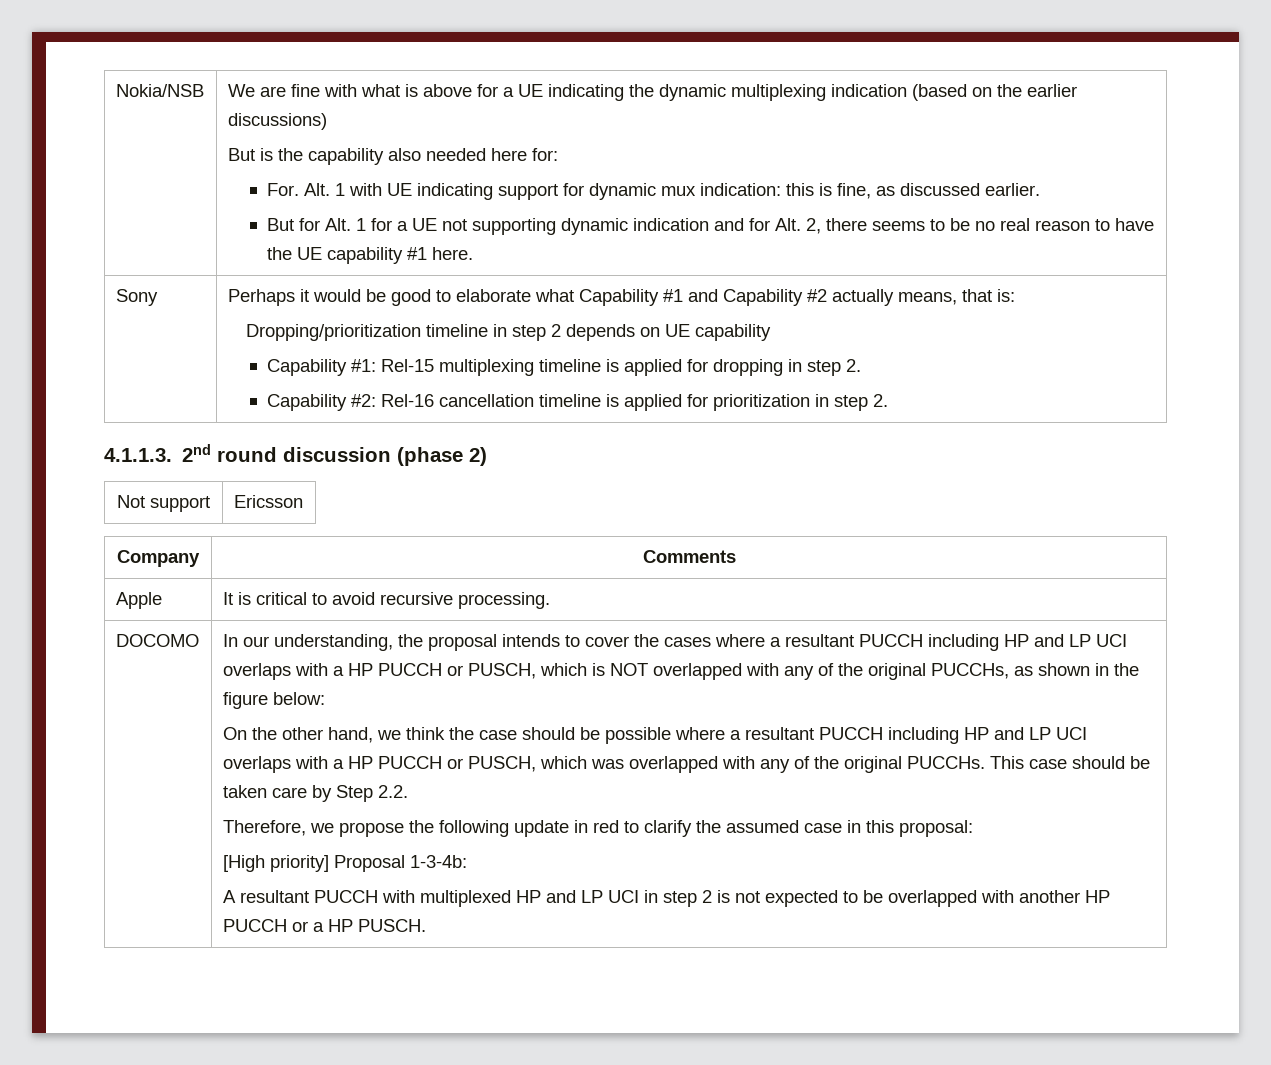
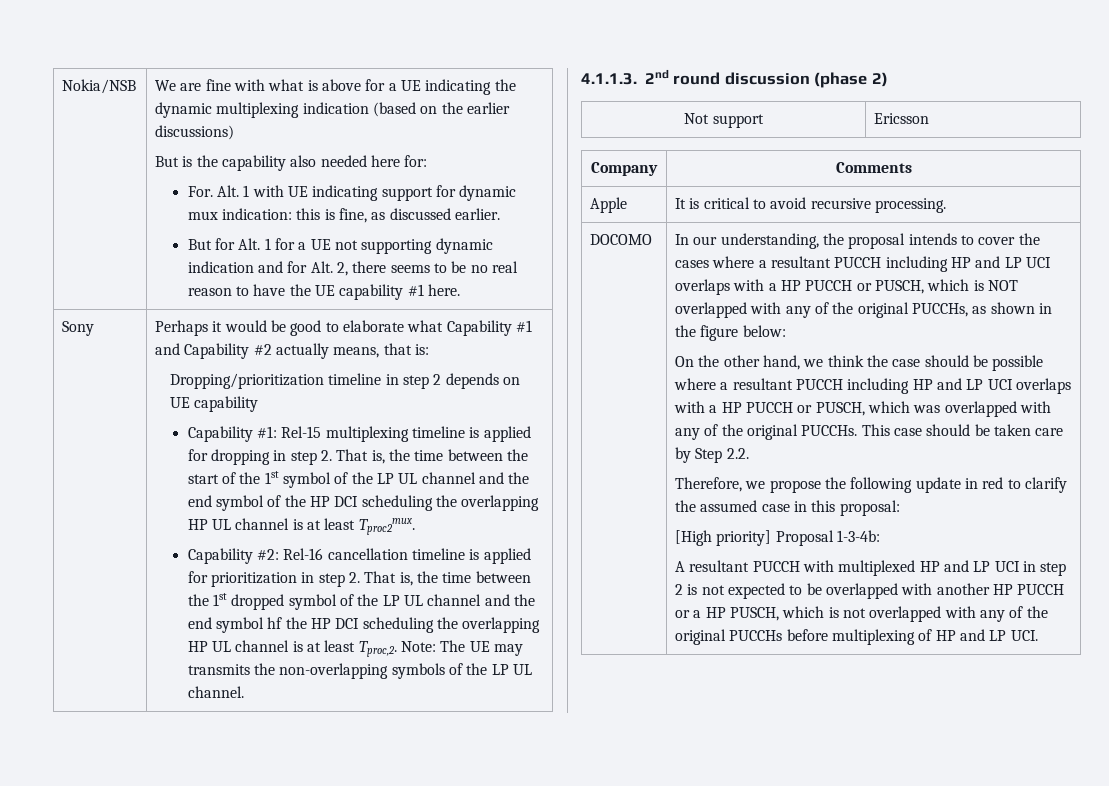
(861, 365) none -> [336,449,528,464] [187,471,530,488] [187,495,540,511] [187,518,415,535] That is, the time between the start of the 1st symbol of the LP UL channel and the end symbol of the HP DCI scheduling the overlapping HP UL channel is at least Tproc2mux.
(888, 400) none -> [364,571,531,586] [187,593,535,610] [187,617,541,633] [187,640,523,657] [187,663,532,679] [187,686,244,698] That is, the time between the 1st dropped symbol of the LP UL channel and the end symbol hf the HP DCI scheduling the overlapping HP UL channel is at least Tproc,2. Note: The UE may transmits the non-overlapping symbols of the LP UL channel.
[357,919,426,932] PUSCH. -> [730,606,1048,622] [675,629,1038,645] PUSCH, which is not overlapped with any of the original PUCCHs before multiplexing of HP and LP UCI.

